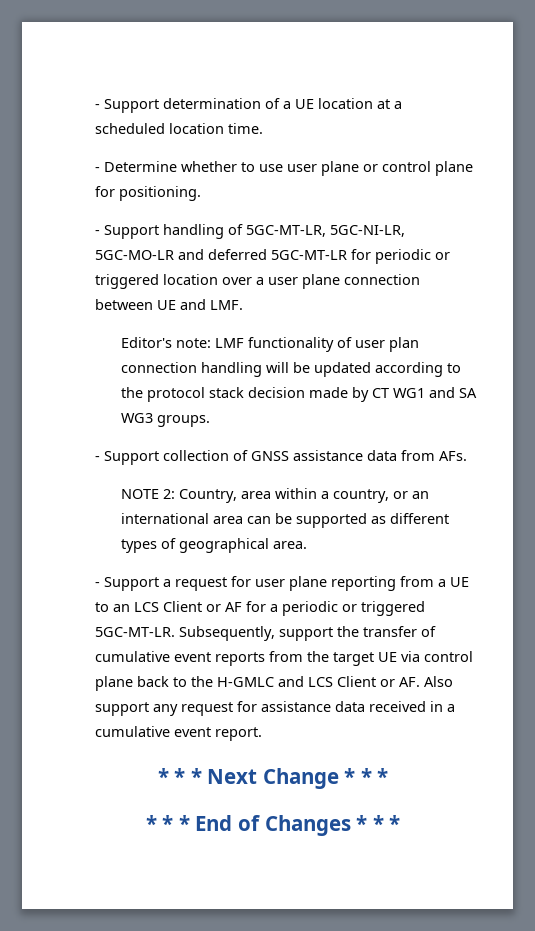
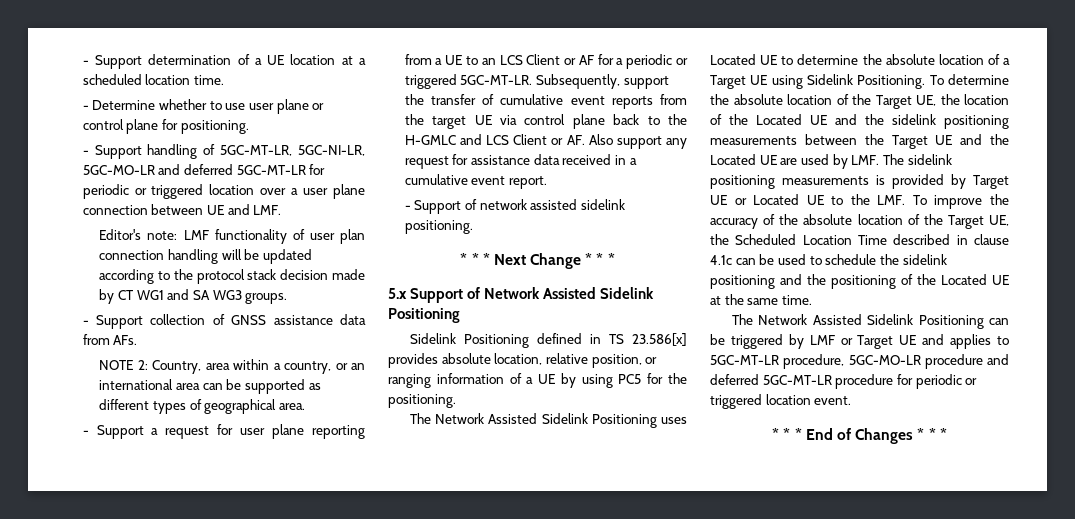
(263, 734) none -> [404,199,625,214] [404,220,473,234] // - Support of network assisted sidelink positioning.
(389, 776) none -> [388,287,655,303] [388,308,460,323] [410,333,687,348] [388,353,658,368] [388,373,687,388] [388,394,456,408] [410,413,687,428] [710,54,1010,65] [710,74,1009,89] [710,94,1009,109] [710,114,1009,129] [710,134,1009,149] [710,154,952,169] [710,174,1009,189] [710,194,1009,209] [710,214,1009,229] [710,234,1009,245] [710,254,947,265] [710,274,1009,289] [710,294,812,305] [732,314,1009,329] [710,334,1009,349] [710,354,1009,369] [710,374,978,389] [710,394,852,409] // 5.x Support of Network Assisted Sidelink Positioning // Sidelink Positioning defined in TS 23.586[x] provides absolute location, relative position, or ranging information of a UE by using PC5 for the positioning. // The Network Assisted Sidelink Positioning uses Located UE to determine the absolute location of a Target UE using Sidelink Positioning. To determine the absolute location of the Target UE, the location of the Located UE and the sidelink positioning measurements between the Target UE and the Located UE are used by LMF. The sidelink positioning measurements is provided by Target UE or Located UE to the LMF. To improve the accuracy of the absolute location of the Target UE, the Scheduled Location Time described in clause 4.1c can be used to schedule the sidelink positioning and the positioning of the Located UE at the same time. // The Network Assisted Sidelink Positioning can be triggered by LMF or Target UE and applies to 5GC-MT-LR procedure, 5GC-MO-LR procedure and deferred 5GC-MT-LR procedure for periodic or triggered location event.

